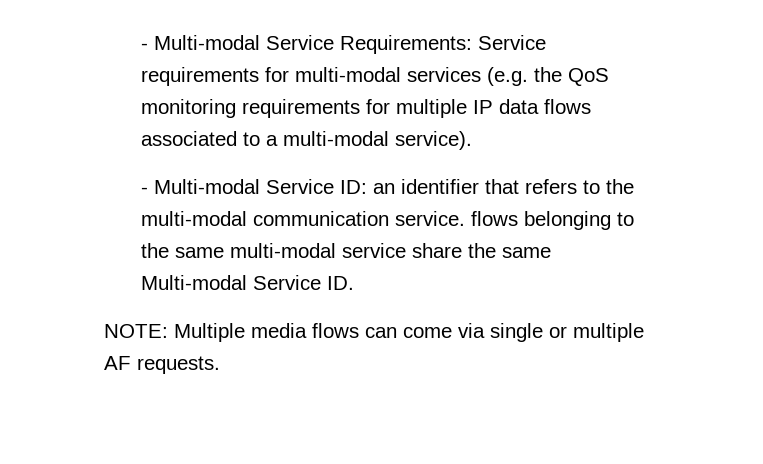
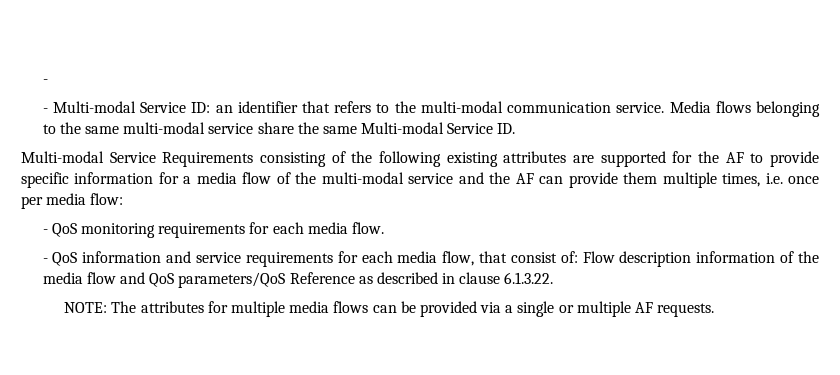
[141,35,547,54] [141,67,610,86] [141,99,592,118] [141,131,473,150] - Multi-modal Service Requirements: Service requirements for multi-modal services (e.g. the QoS monitoring requirements for multiple IP data flows associated to a multi-modal service). -> [42,79,48,84] -
(466, 218) none -> [669,101,711,113] Media
[104,323,485,342] NOTE: Multiple media flows can come via -> [21,151,819,167] [21,172,820,188] [21,193,124,209] [42,222,384,238] [42,251,819,267] [42,272,554,288] [64,301,514,317] Multi-modal Service Requirements consisting of the following existing attributes are supported for the AF to provide specific information for a media flow of the multi-modal service and the AF can provide them multiple times, i.e. once per media flow: // - QoS monitoring requirements for each media flow. // - QoS information and service requirements for each media flow, that consist of: Flow description information of the media flow and QoS parameters/QoS Reference as described in clause 6.1.3.22. // NOTE: The attributes for multiple media flows can be provided via a

